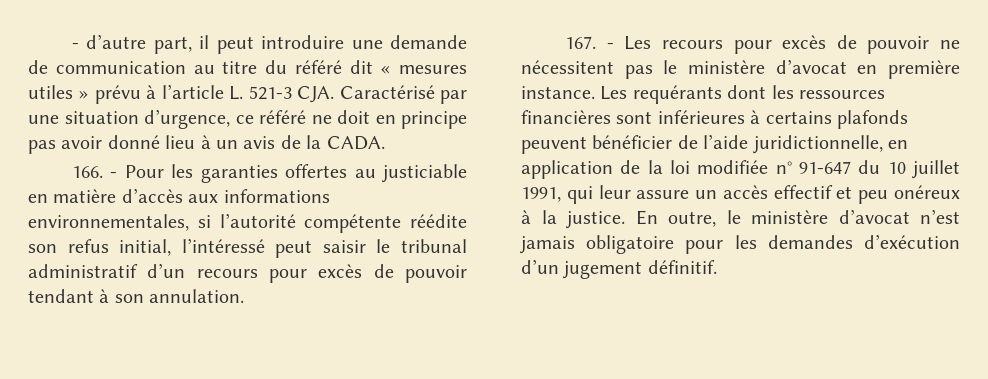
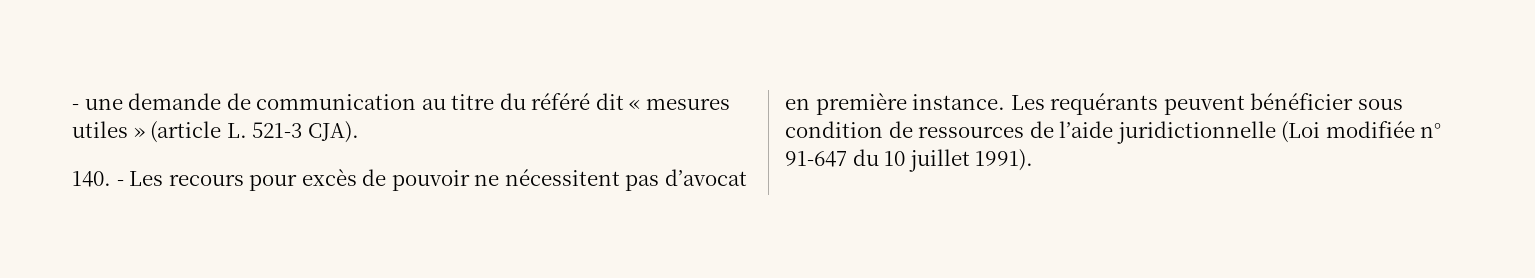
[71,34,345,54] - d’autre part, il peut introduire -> [72,104,79,110] -
[94,84,467,104] [28,109,467,129] [28,135,385,154] [71,164,467,183] [28,188,330,203] [28,213,467,233] [28,238,467,258] [28,263,467,283] [28,289,245,303] [564,36,596,49] prévu à l’article L. 521-3 CJA. Caractérisé par une situation d’urgence, ce référé ne doit en principe pas avoir donné lieu à un avis de la CADA. // 166. - Pour les garanties offertes au justiciable en matière d’accès aux informations environnementales, si l’autorité compétente réédite son refus initial, l’intéressé peut saisir le tribunal administratif d’un recours pour excès de pouvoir tendant à son annulation. // 167. -> [150,121,359,143] [72,171,111,187] (article L. 521-3 CJA). // 140.
[663,60,765,74] le ministère -> (660, 183) none
[727,85,885,99] [521,110,908,129] [521,134,908,154] [521,160,690,179] dont les ressources financières sont inférieures à certains plafonds peuvent bénéficier de l’aide juridictionnelle, en application de la loi -> [1163,93,1403,115] [785,121,1321,144] peuvent bénéficier sous condition de ressources de l’aide juridictionnelle (Loi
[521,185,960,204] [521,209,960,229] [520,234,960,254] [521,259,717,279] 1991, qui leur assure un accès effectif et peu onéreux à la justice. En outre, le ministère d’avocat n’est jamais obligatoire pour les demandes d’exécution d’un jugement définitif. -> [975,149,1034,171] 1991).

